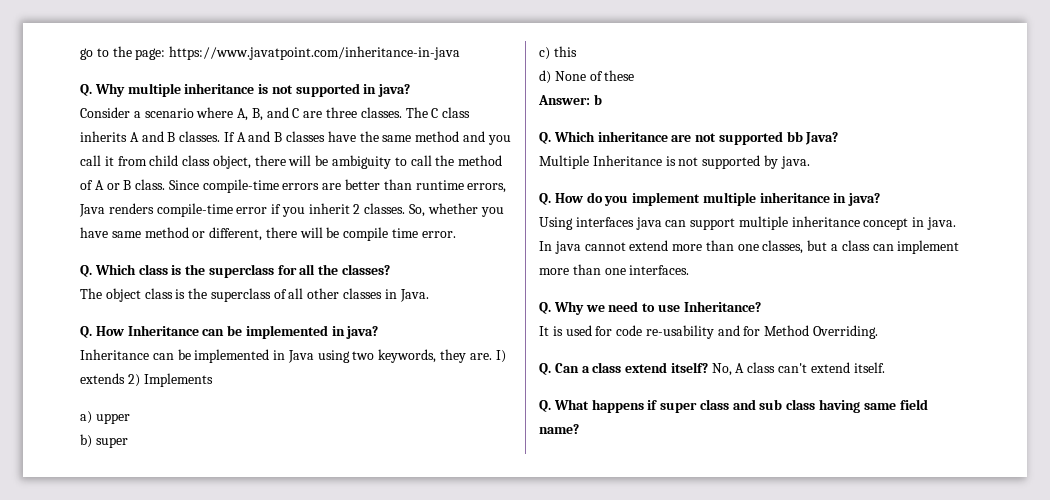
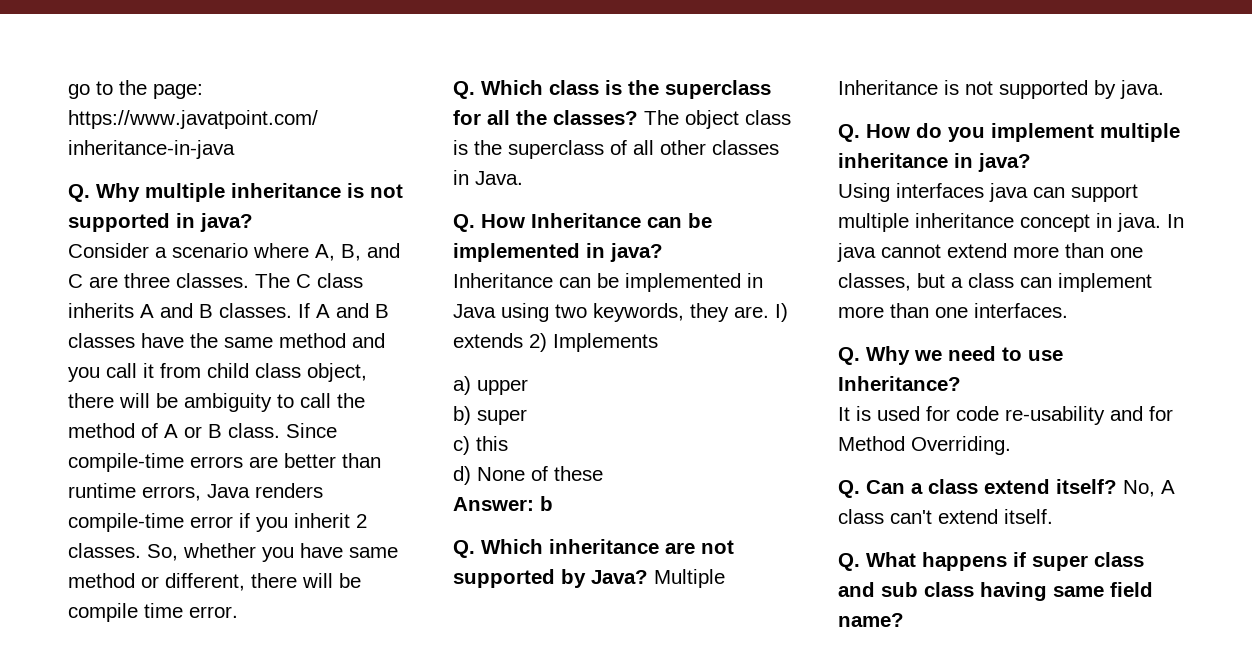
(391, 269) // -> (638, 117) none
[786,131,803,142] bb -> [561,569,586,588] by
(839, 138) // -> (648, 577) none

